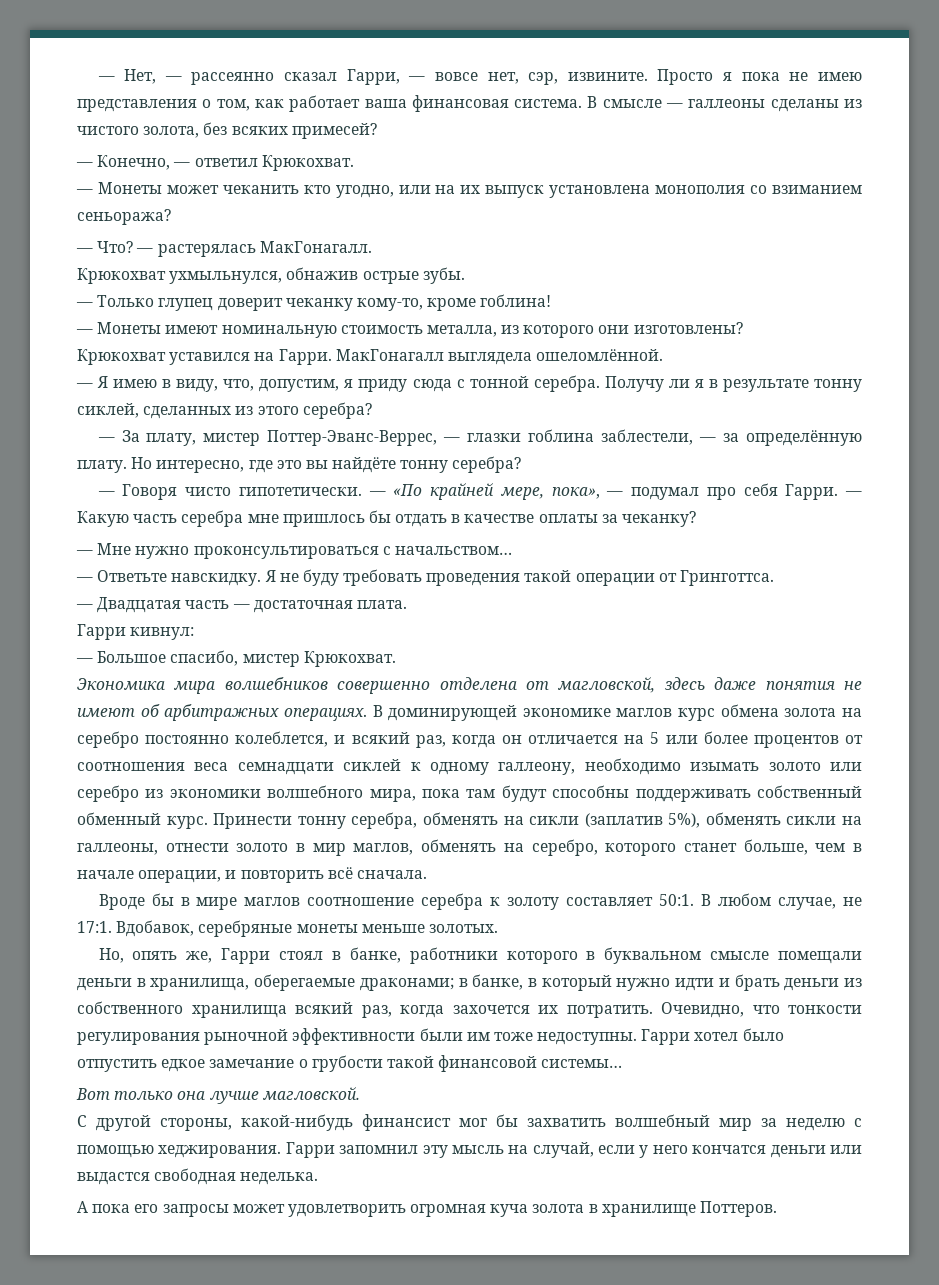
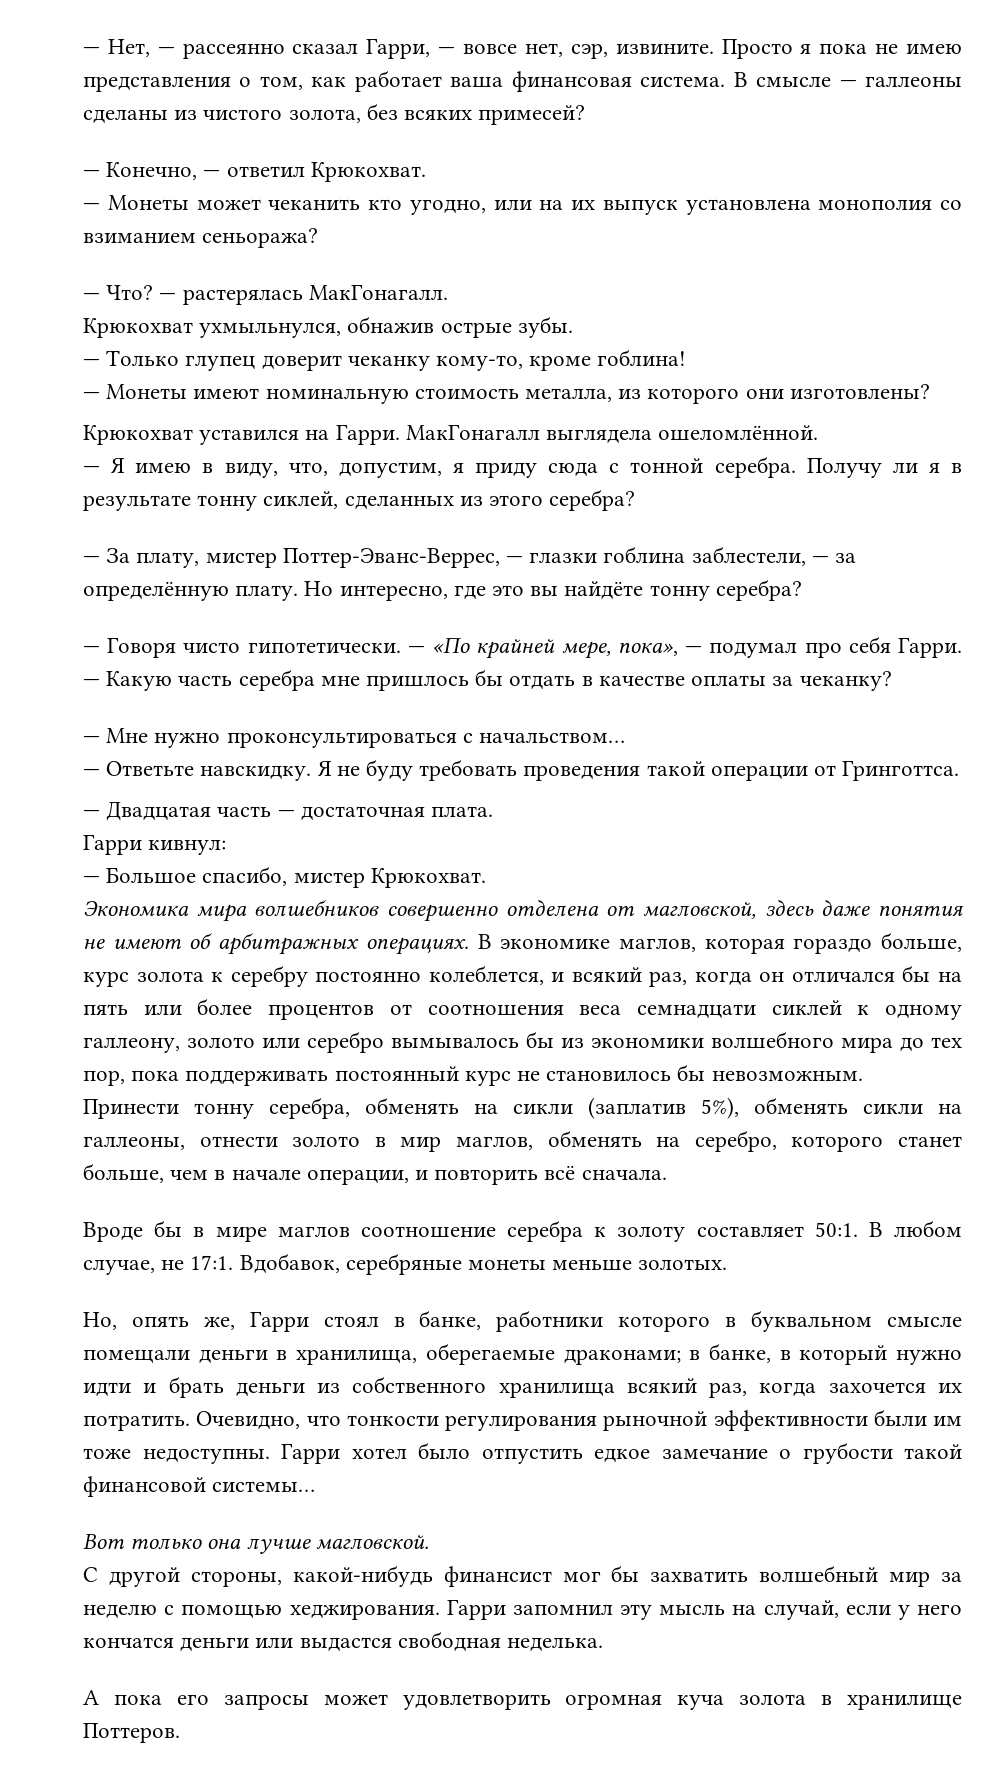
[388,704,862,721] [77,731,139,748] доминирующей экономике маглов курс обмена золота на серебро -> [500,932,963,954] [83,965,308,987] экономике маглов, которая гораздо больше, курс золота к серебру
[528,732,660,744] отличается на 5 -> [791,965,963,982] [83,1004,128,1015] отличался бы на пять
[584,758,760,775] необходимо изымать -> (180, 1045) none
(139, 793) none -> [391,1031,554,1048] вымывалось бы
[369,785,862,802] [77,812,208,829] мира, пока там будут способны поддерживать собственный обменный курс. -> [841,1037,962,1053] [83,1064,863,1086] мира до тех пор, пока поддерживать постоянный курс не становилось бы невозможным.

